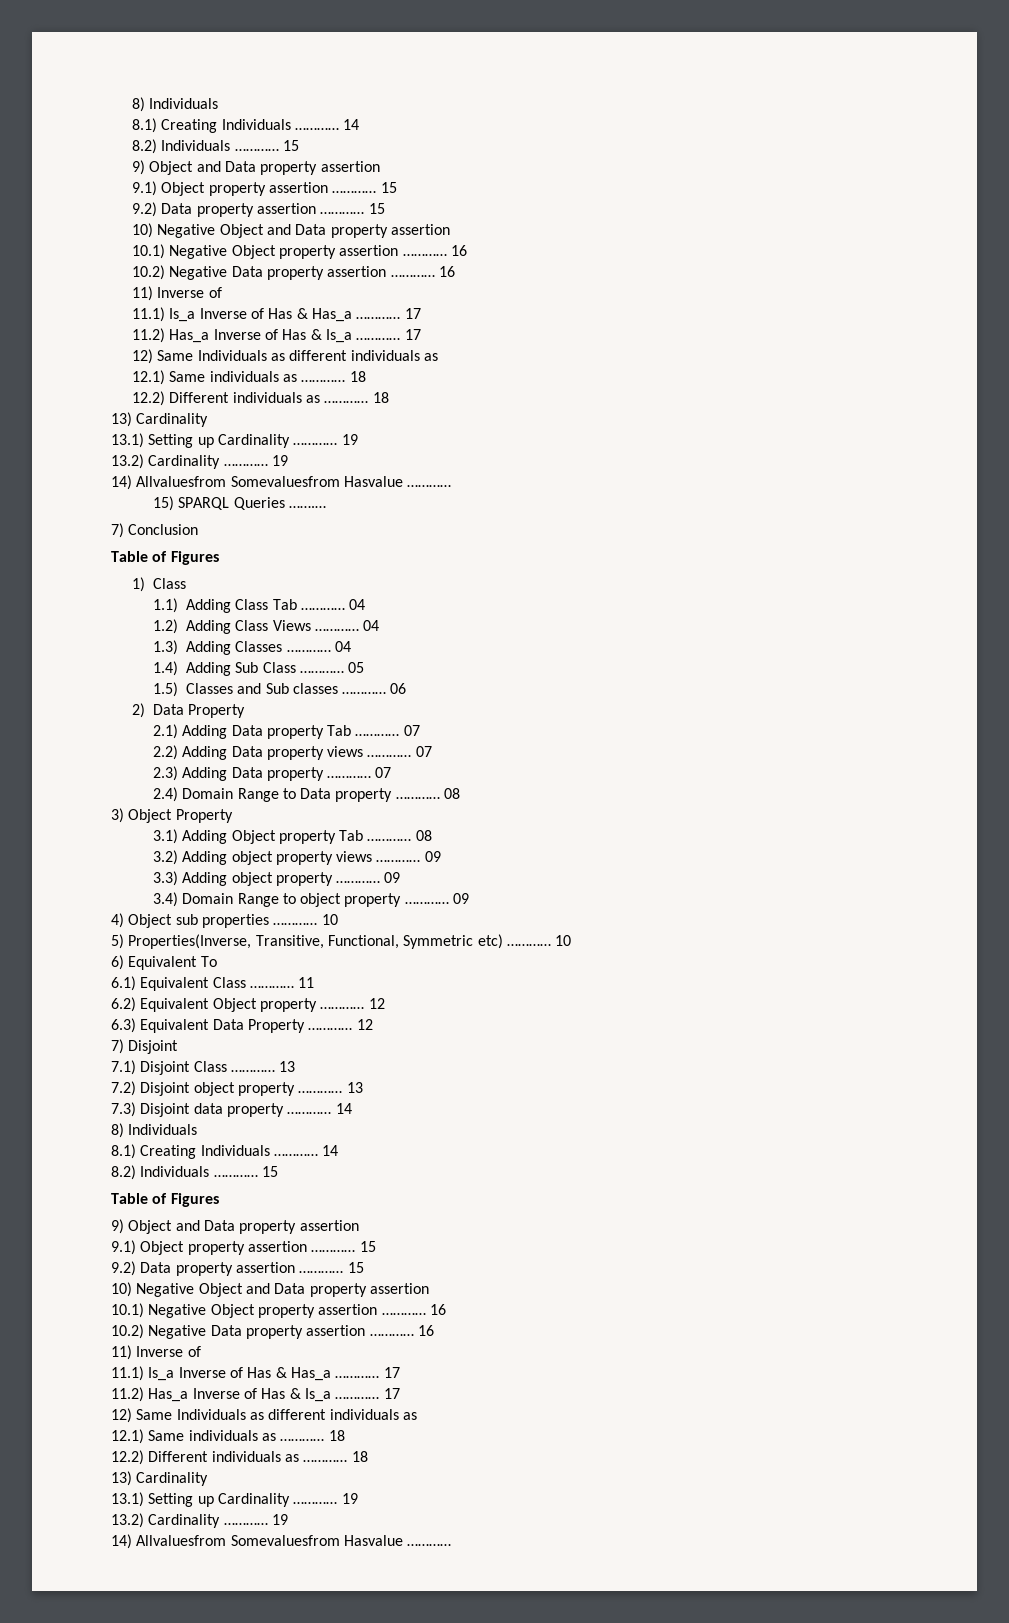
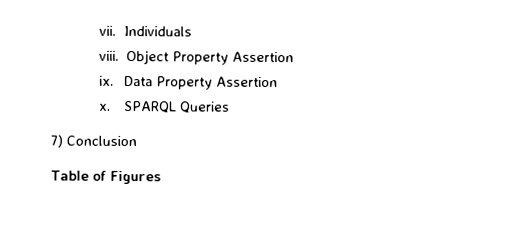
[131,97,219,112] [131,118,360,133] [131,139,299,154] [131,160,380,175] [131,181,397,196] [131,202,385,217] [131,223,450,238] [131,244,467,259] [131,265,455,280] [131,286,222,301] [131,307,421,322] [131,328,421,343] [131,349,438,364] [131,370,366,385] [131,391,389,406] [111,412,209,427] [111,433,358,448] [111,454,288,469] [111,475,452,490] [152,496,174,511] 8) Individuals // 8.1) Creating Individuals ………… 14 // 8.2) Individuals ………… 15 // 9) Object and Data property assertion // 9.1) Object property assertion ………… 15 // 9.2) Data property assertion ………… 15 // 10) Negative Object and Data property assertion // 10.1) Negative Object property assertion ………… 16 // 10.2) Negative Data property assertion ………… 16 // 11) Inverse of // 11.1) Is_a Inverse of Has & Has_a ………… 17 // 11.2) Has_a Inverse of Has & Is_a ………… 17 // 12) Same Individuals as different individuals as // 12.1) Same individuals as ………… 18 // 12.2) Different individuals as ………… 18 // 13) Cardinality // 13.1) Setting up Cardinality ………… 19 // 13.2) Cardinality ………… 19 // 14) Allvaluesfrom Somevaluesfrom Hasvalue ………… // 15) -> [99,25,192,37] [99,50,294,65] [99,75,278,90] [99,103,112,111] vii. Individuals // viii. Object Property Assertion // ix. Data Property Assertion // x.
[288,506,326,508] …….… -> (230, 107) none
[131,577,186,592] [152,598,366,613] [152,619,380,634] [152,640,351,655] [152,661,365,676] [152,682,407,697] [131,703,246,718] [152,724,420,739] [152,745,432,760] [152,766,392,781] [152,787,461,802] [111,808,233,823] [152,829,432,844] [152,850,441,865] [152,871,401,886] [152,892,470,907] [111,913,338,928] [111,934,572,949] [111,955,217,970] [111,976,315,991] [111,997,385,1012] [111,1018,373,1033] [111,1039,179,1054] [111,1060,296,1075] [111,1081,363,1096] [111,1102,352,1117] [111,1123,198,1138] [111,1144,339,1159] [111,1165,278,1180] [111,1193,219,1207] [111,1219,359,1234] [111,1240,376,1255] [111,1261,364,1276] [111,1282,429,1297] [111,1303,446,1318] [111,1324,434,1339] [111,1345,201,1360] [111,1366,400,1381] [111,1387,400,1402] [111,1408,417,1423] [111,1429,345,1444] [111,1450,368,1465] [111,1471,209,1486] [111,1492,358,1507] [111,1513,288,1528] [111,1534,452,1549] // 1) Class // 1.1) Adding Class Tab ………… 04 // 1.2) Adding Class Views ………… 04 // 1.3) Adding Classes ………… 04 // 1.4) Adding Sub Class ………… 05 // 1.5) Classes and Sub classes ………… 06 // 2) Data Property // 2.1) Adding Data property Tab ………… 07 // 2.2) Adding Data property views ………… 07 // 2.3) Adding Data property ………… 07 // 2.4) Domain Range to Data property ………… 08 // 3) Object Property // 3.1) Adding Object property Tab ………… 08 // 3.2) Adding object property views ………… 09 // 3.3) Adding object property ………… 09 // 3.4) Domain Range to object property ………… 09 // 4) Object sub properties ………… 10 // 5) Properties(Inverse, Transitive, Functional, Symmetric etc) ………… 10 // 6) Equivalent To // 6.1) Equivalent Class ………… 11 // 6.2) Equivalent Object property ………… 12 // 6.3) Equivalent Data Property ………… 12 // 7) Disjoint // 7.1) Disjoint Class ………… 13 // 7.2) Disjoint object property ………… 13 // 7.3) Disjoint data property ………… 14 // 8) Individuals // 8.1) Creating Individuals ………… 14 // 8.2) Individuals ………… 15 // Table of Figures // 9) Object and Data property assertion // 9.1) Object property assertion ………… 15 // 9.2) Data property assertion ………… 15 // 10) Negative Object and Data property assertion // 10.1) Negative Object property assertion ………… 16 // 10.2) Negative Data property assertion ………… 16 // 11) Inverse of // 11.1) Is_a Inverse of Has & Has_a ………… 17 // 11.2) Has_a Inverse of Has & Is_a ………… 17 // 12) Same Individuals as different individuals as // 12.1) Same individuals as ………… 18 // 12.2) Different individuals as ………… 18 // 13) Cardinality // 13.1) Setting up Cardinality ………… 19 // 13.2) Cardinality ………… 19 // 14) Allvaluesfrom Somevaluesfrom Hasvalue ………… -> (161, 177) none

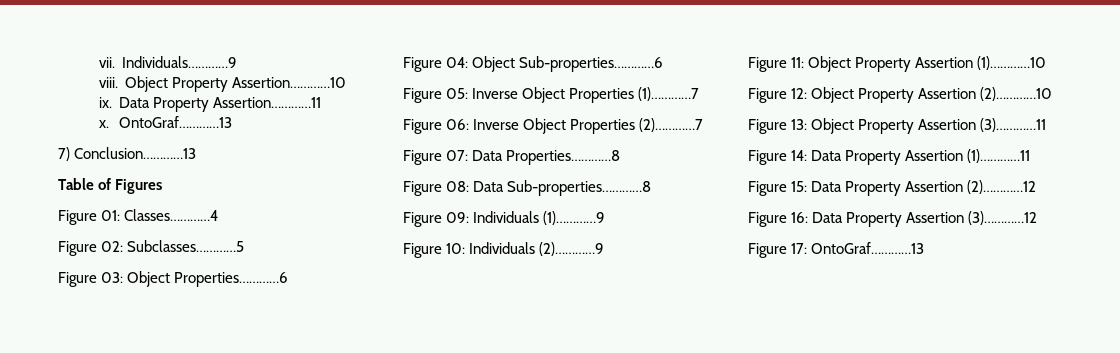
[123,25,192,37] Individuals -> [122,56,238,68] Individuals…………9
[231,51,294,63] Assertion -> [232,77,347,88] Assertion…………10
[215,76,278,88] Assertion -> [213,97,322,108] Assertion…………11
[123,100,230,114] SPARQL Queries -> [119,116,233,128] OntoGraf…………13
[66,135,137,147] Conclusion -> [74,147,197,159] Conclusion…………13
(161, 177) none -> [58,209,219,225] [58,240,245,256] [58,271,289,287] [403,56,664,72] [403,87,700,103] [403,118,704,134] [403,150,621,165] [403,180,652,196] [403,211,606,227] [403,242,605,258] [748,56,1047,72] [748,87,1053,103] [748,118,1047,134] [748,149,1031,165] [748,180,1037,196] [748,211,1038,227] [748,242,925,258] // Figure 01: Classes…………4 // Figure 02: Subclasses…………5 // Figure 03: Object Properties…………6 // Figure 04: Object Sub-properties…………6 // Figure 05: Inverse Object Properties (1)…………7 // Figure 06: Inverse Object Properties (2)…………7 // Figure 07: Data Properties…………8 // Figure 08: Data Sub-properties…………8 // Figure 09: Individuals (1)…………9 // Figure 10: Individuals (2)…………9 // Figure 11: Object Property Assertion (1)…………10 // Figure 12: Object Property Assertion (2)…………10 // Figure 13: Object Property Assertion (3)…………11 // Figure 14: Data Property Assertion (1)…………11 // Figure 15: Data Property Assertion (2)…………12 // Figure 16: Data Property Assertion (3)…………12 // Figure 17: OntoGraf…………13

